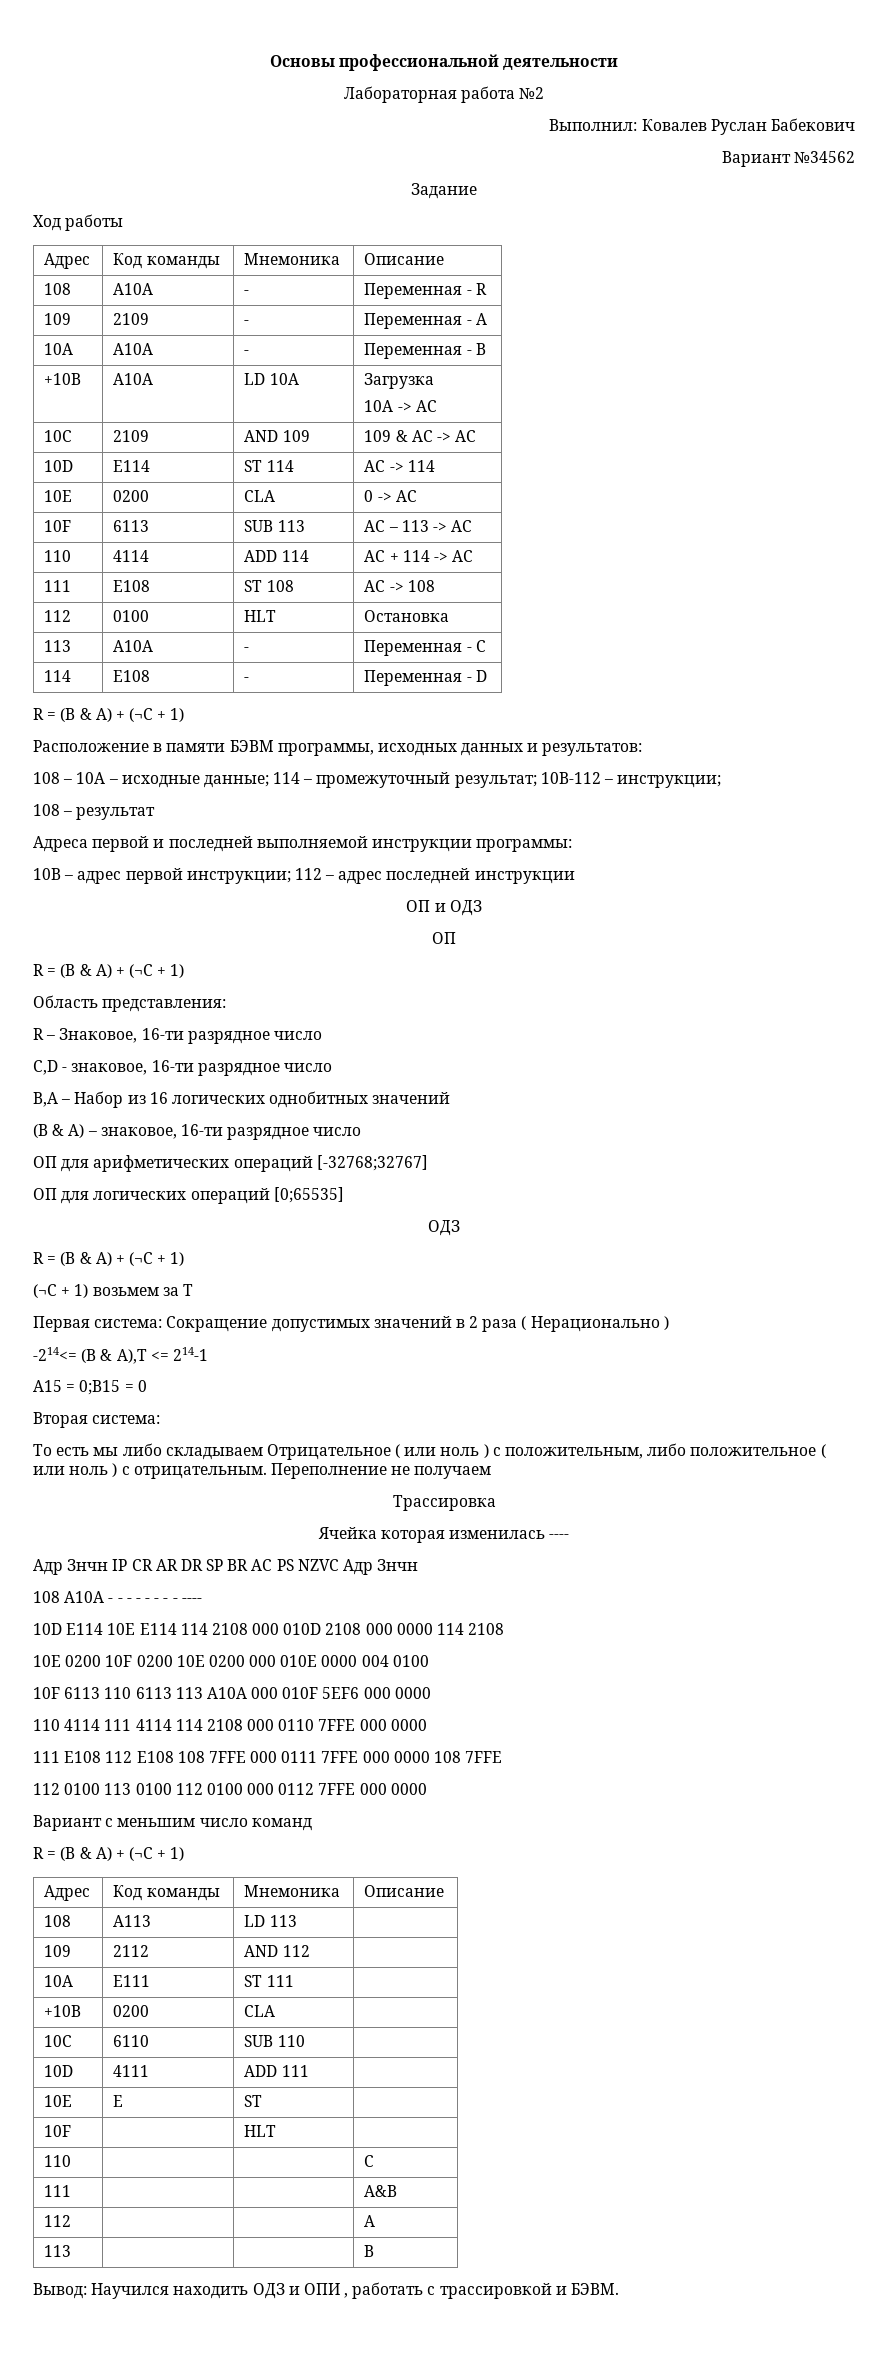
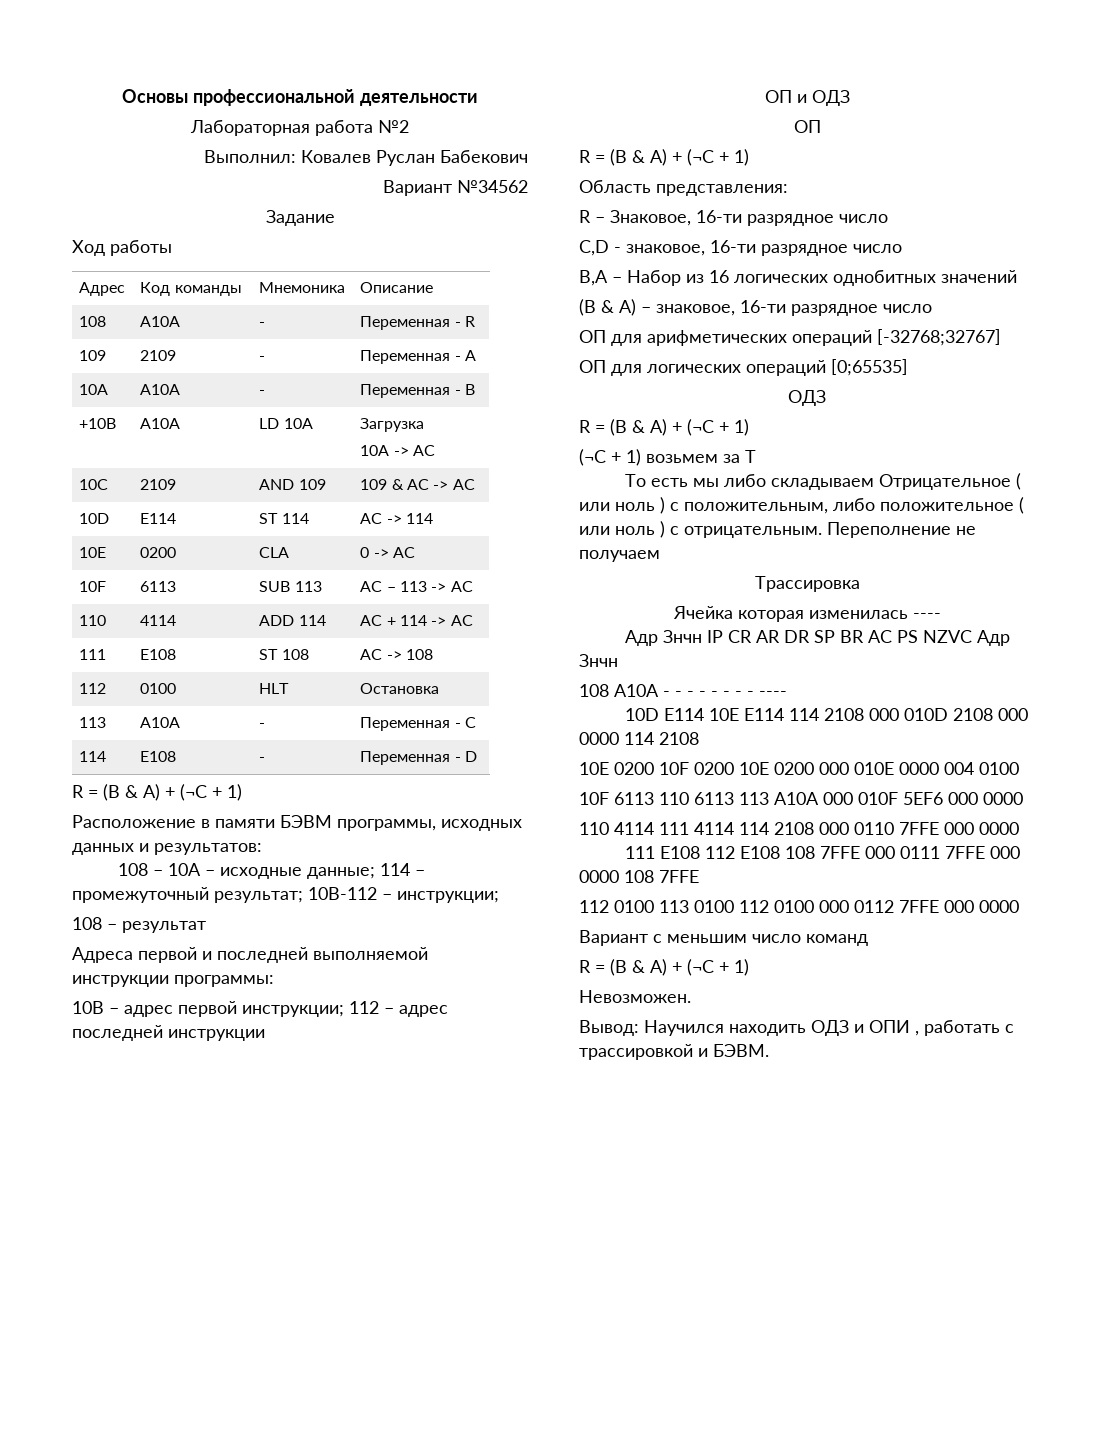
[33,1316,669,1332] [33,1347,208,1364] [33,1380,147,1395] [33,1412,161,1428] // Первая система: Сокращение допустимых значений в 2 раза ( Нерационально ) // -214<= (B & A),T <= 214-1 // A15 = 0;B15 = 0 // Вторая система: -> (756, 456) none
[44,1885,91,1901] [113,1885,220,1901] [244,1885,341,1897] [364,1885,445,1897] [44,1915,72,1927] [113,1915,152,1927] [244,1915,297,1927] [44,1945,72,1957] [113,1945,150,1957] [244,1945,310,1957] [44,1975,74,1987] [113,1975,151,1987] [244,1975,294,1987] [44,2005,82,2017] [113,2005,150,2017] [244,2005,276,2017] [44,2035,73,2047] [113,2035,150,2047] [244,2035,305,2047] [44,2065,74,2077] [113,2065,150,2077] [244,2065,309,2077] [44,2095,73,2107] [113,2095,124,2107] [244,2095,263,2107] [44,2125,72,2137] [244,2125,277,2137] [44,2155,72,2167] [364,2155,375,2167] [44,2185,72,2197] [364,2185,398,2197] [44,2215,72,2227] [364,2215,376,2227] [44,2245,72,2257] [364,2245,375,2257] // Адрес | Код команды | Мнемоника | Описание // 108 | A113 | LD 113 | // 109 | 2112 | AND 112 | // 10A | E111 | ST 111 | // +10B | 0200 | CLA | // 10C | 6110 | SUB 110 | // 10D | 4111 | ADD 111 | // 10E | E | ST | // 10F | | HLT | // 110 | | | C // 111 | | | A&B // 112 | | | A // 113 | | | B -> [579,990,691,1003] // Невозможен.

